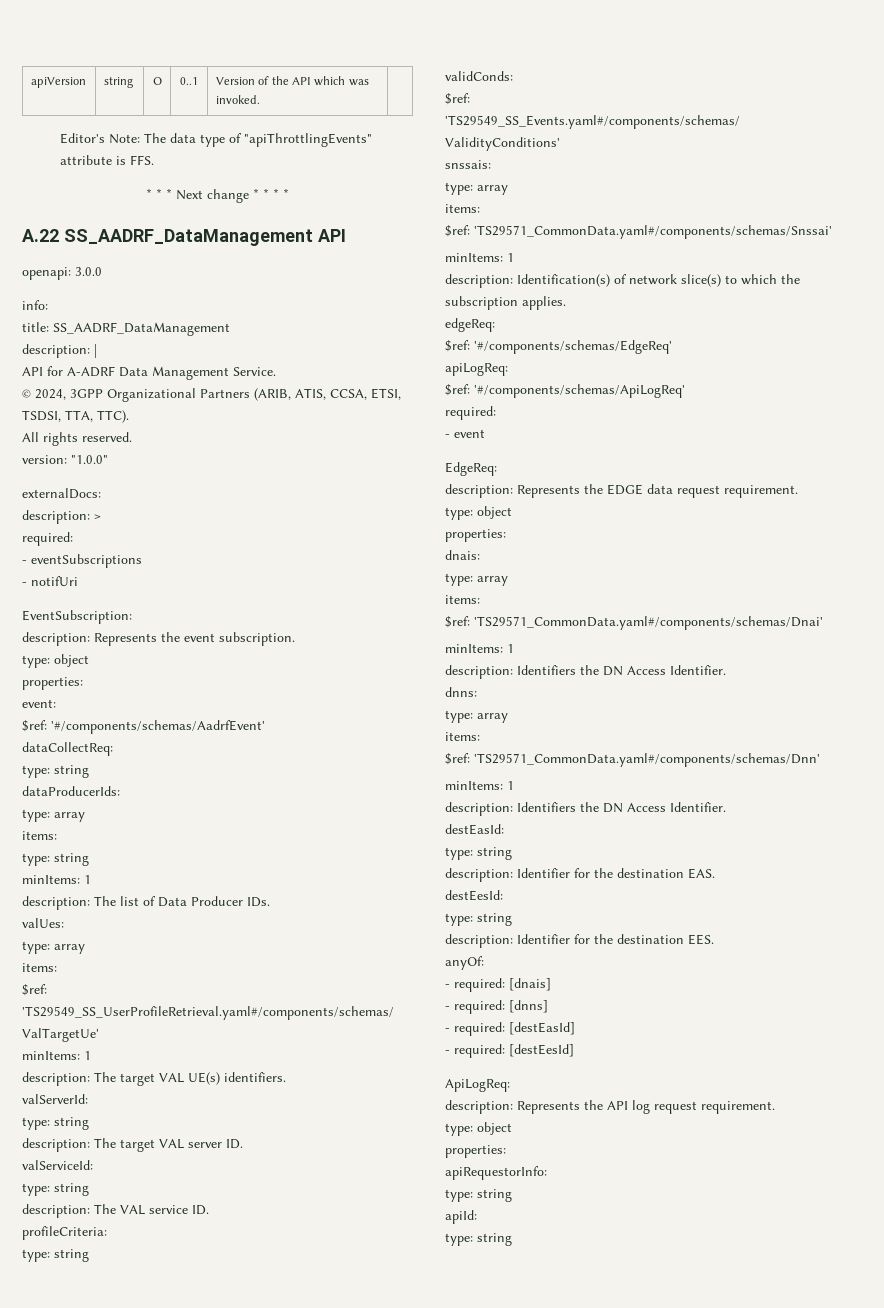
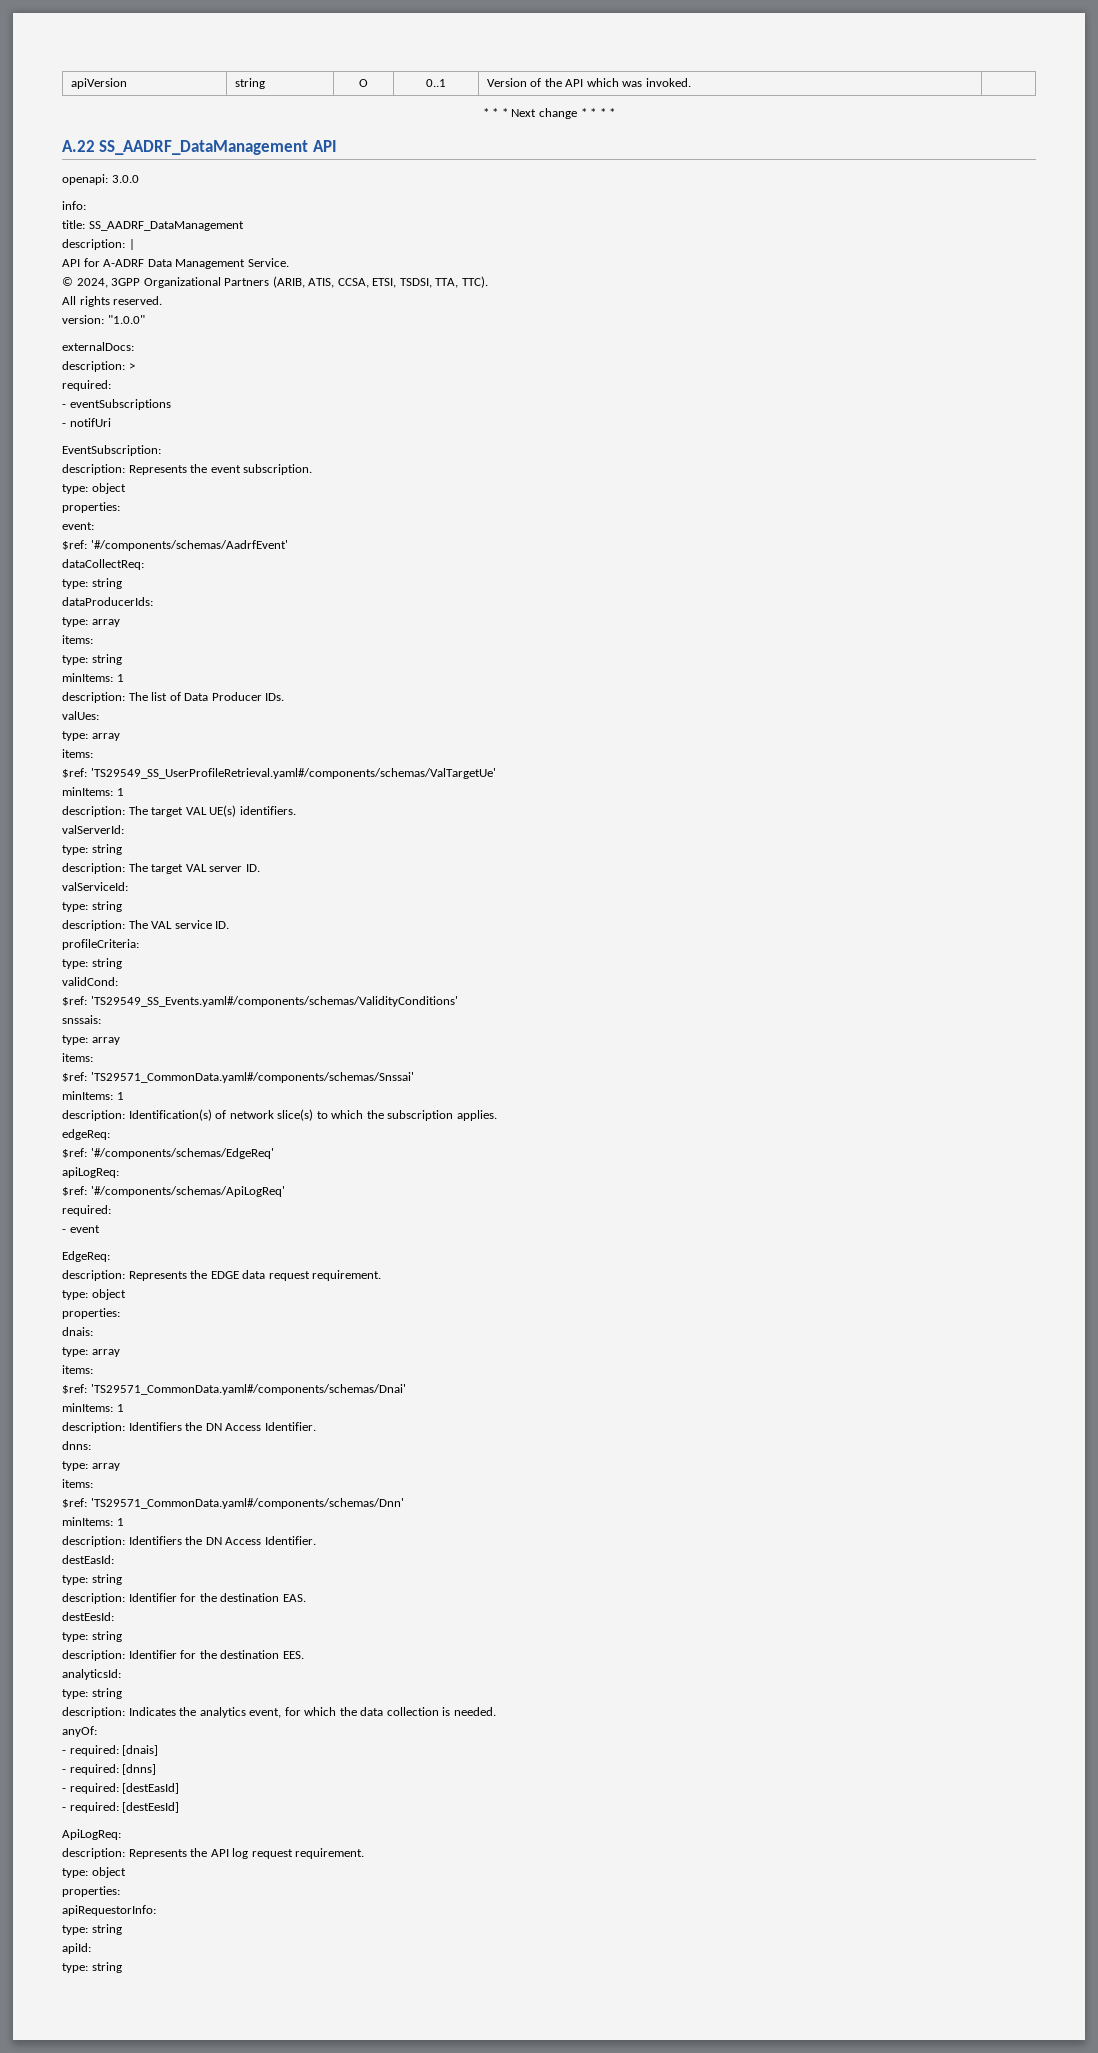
[60,133,373,147] [60,155,155,165] // Editor's Note: The data type of "apiThrottlingEvents" attribute is FFS. -> (691, 82) none
[445,71,513,81] validConds: -> [62,977,118,986] validCond:
(714, 939) none -> [62,1669,121,1680] [62,1688,122,1699] [62,1707,496,1718] // analyticsId: // type: string // description: Indicates the analytics event, for which the data collection is needed.

